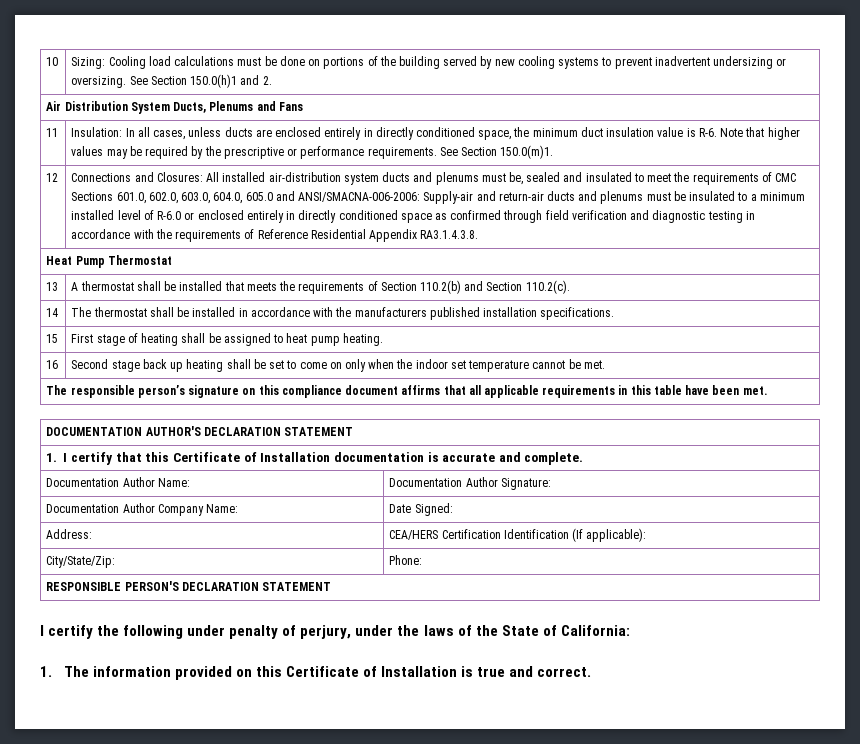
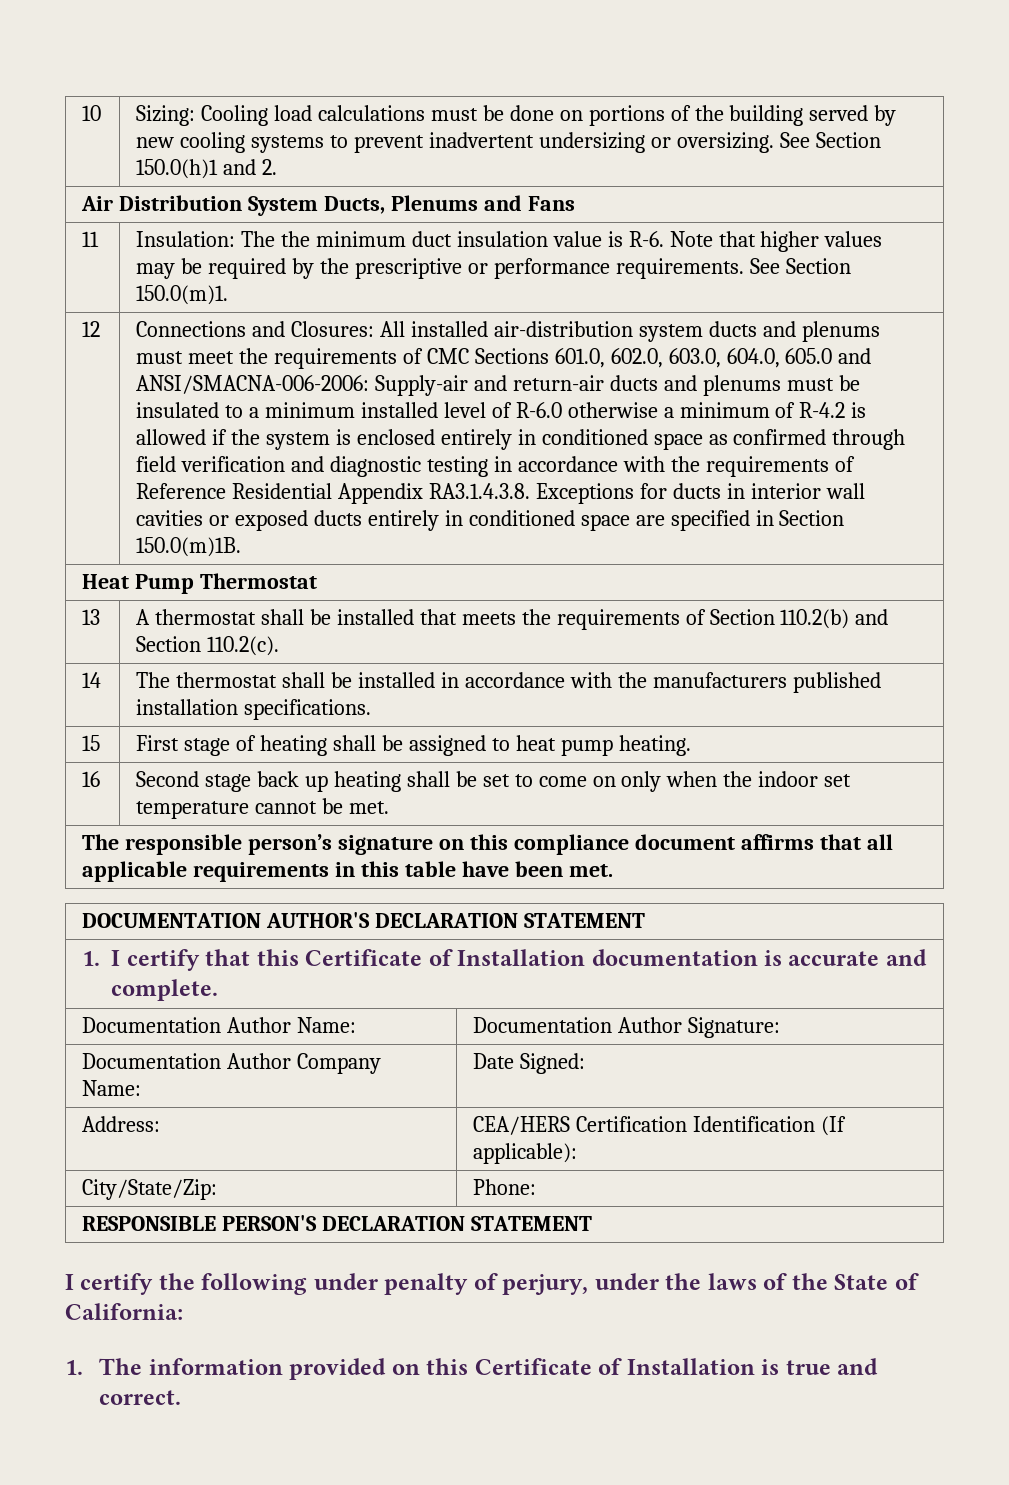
[125,127,512,140] In all cases, unless ducts are enclosed entirely in directly conditioned space, -> [241,231,276,247] The
[509,172,644,185] be, sealed and insulated to -> (184, 357) none
[184,210,337,223] or enclosed entirely in directly -> [567,402,867,418] [136,429,536,450] otherwise a minimum of R-4.2 is allowed if the system is enclosed entirely in
(479, 234) none -> [535,483,865,504] [136,510,845,531] [136,537,242,557] Exceptions for ducts in interior wall cavities or exposed ducts entirely in conditioned space are specified in Section 150.0(m)1B.

